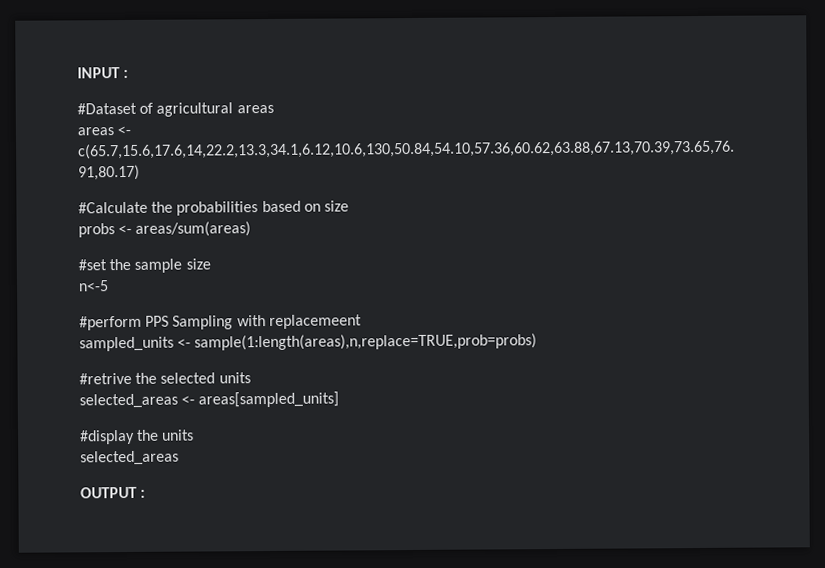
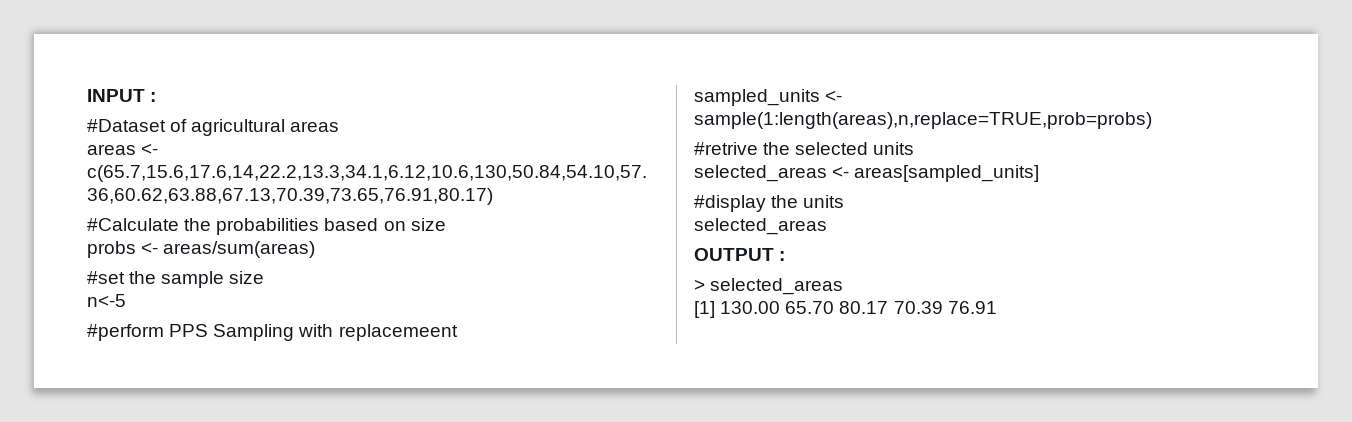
(146, 493) none -> [694,278,844,295] [694,301,997,318] // > selected_areas // [1] 130.00 65.70 80.17 70.39 76.91

